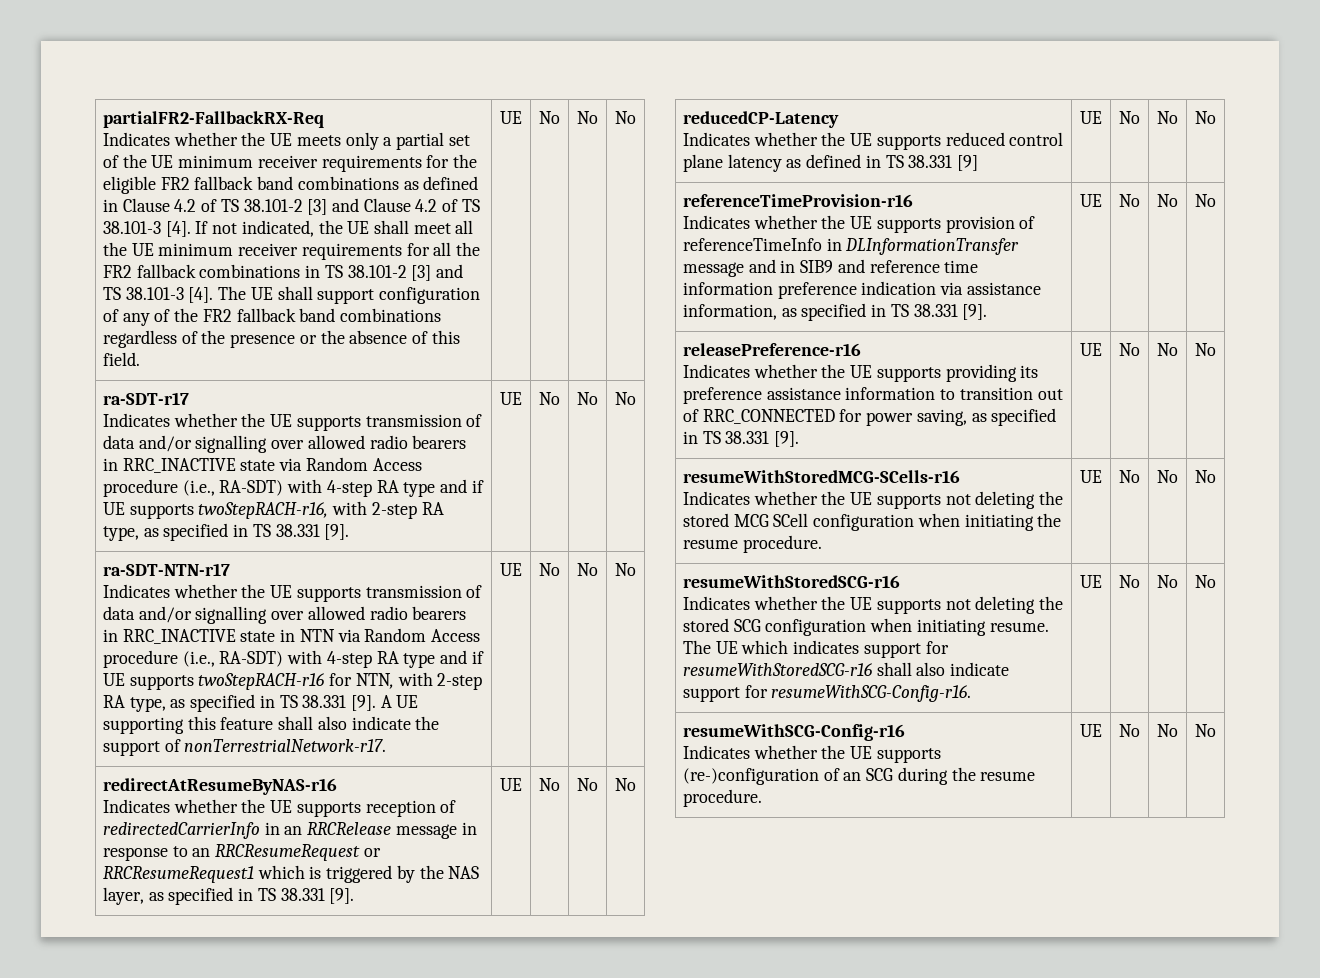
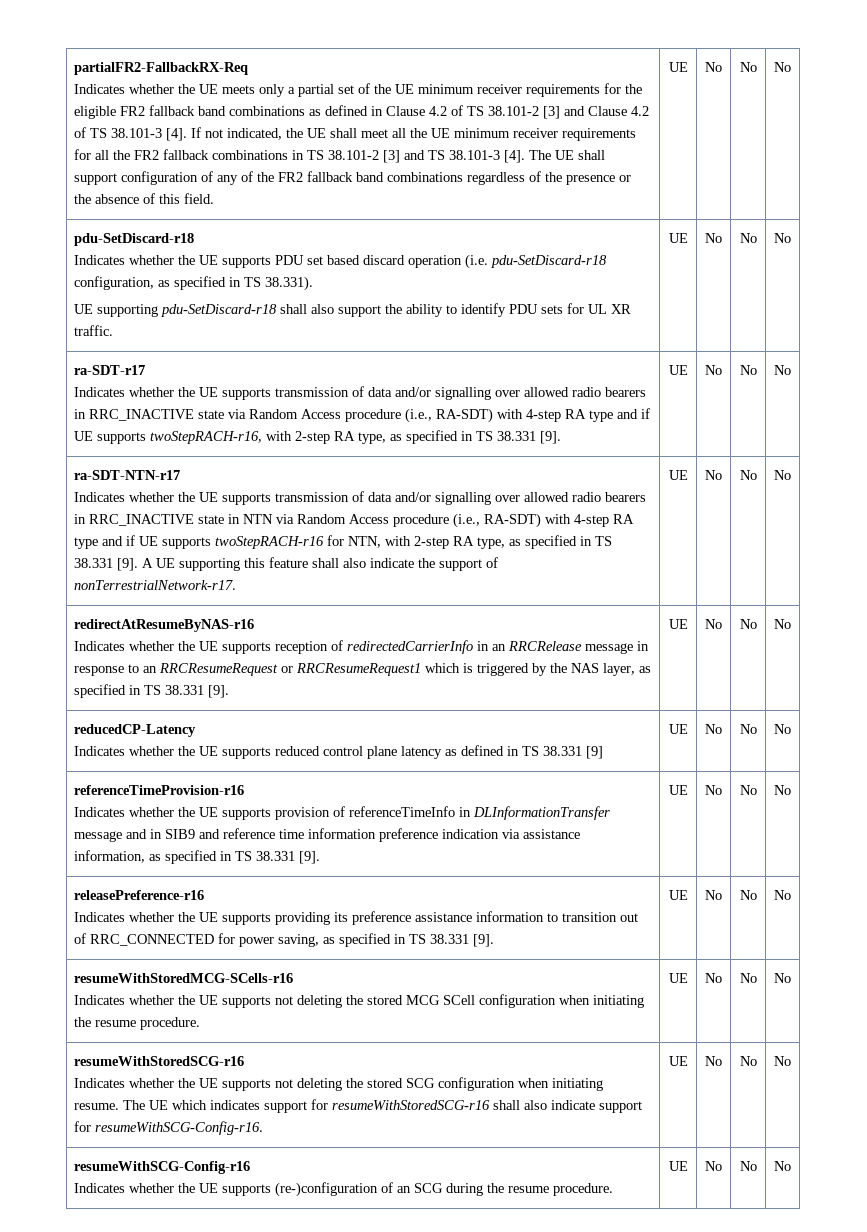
(636, 117) none -> [74,233,195,246] [74,254,608,269] [74,276,314,291] [74,303,632,317] [74,325,114,336] [668,233,688,243] [705,233,722,243] [739,233,757,243] [774,233,791,243] // pdu-SetDiscard-r18 // Indicates whether the UE supports PDU set based discard operation (i.e. pdu-SetDiscard-r18 configuration, as specified in TS 38.331). // UE supporting pdu-SetDiscard-r18 shall also support the ability to identify PDU sets for UL XR traffic. | UE | No | No | No

